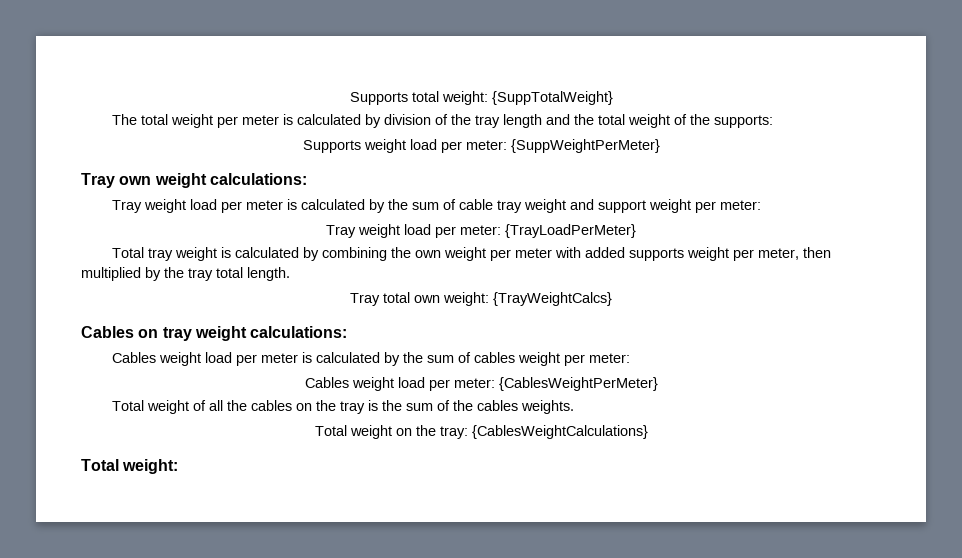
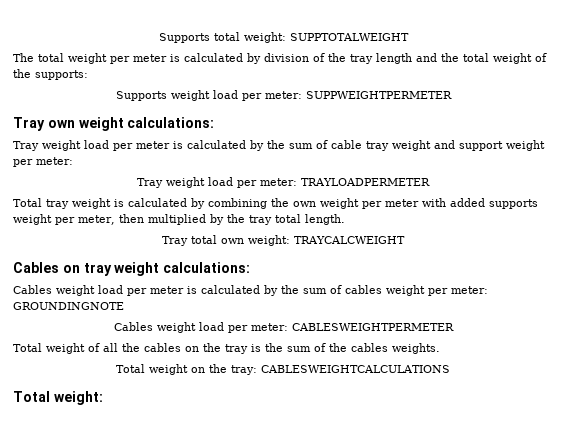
[491,91,613,105] {SuppTotalWeight} -> [289,33,409,41] SUPPTOTALWEIGHT
[510,139,660,153] {SuppWeightPerMeter} -> [305,91,452,99] SUPPWEIGHTPERMETER
[505,224,636,238] {TrayLoadPerMeter} -> [301,178,430,186] TRAYLOADPERMETER
[493,292,612,306] {TrayWeightCalcs} -> [294,236,405,244] TRAYCALCWEIGHT
(631, 358) none -> [13,302,124,310] GROUNDINGNOTE
[498,377,658,391] {CablesWeightPerMeter} -> [291,323,454,331] CABLESWEIGHTPERMETER
[471,425,648,439] {CablesWeightCalculations} -> [261,365,450,373] CABLESWEIGHTCALCULATIONS

